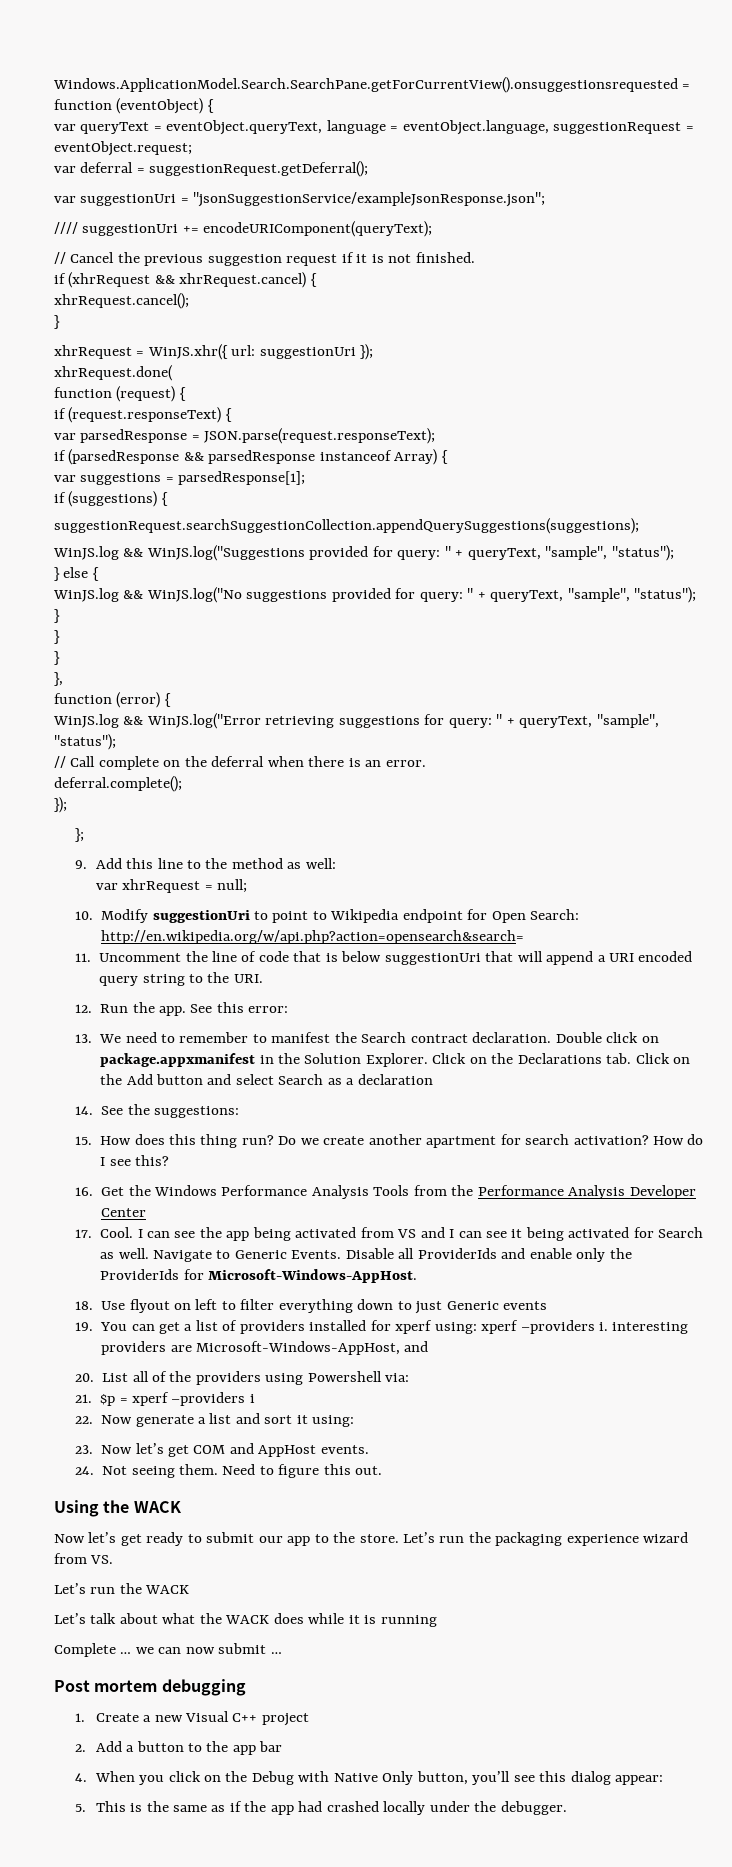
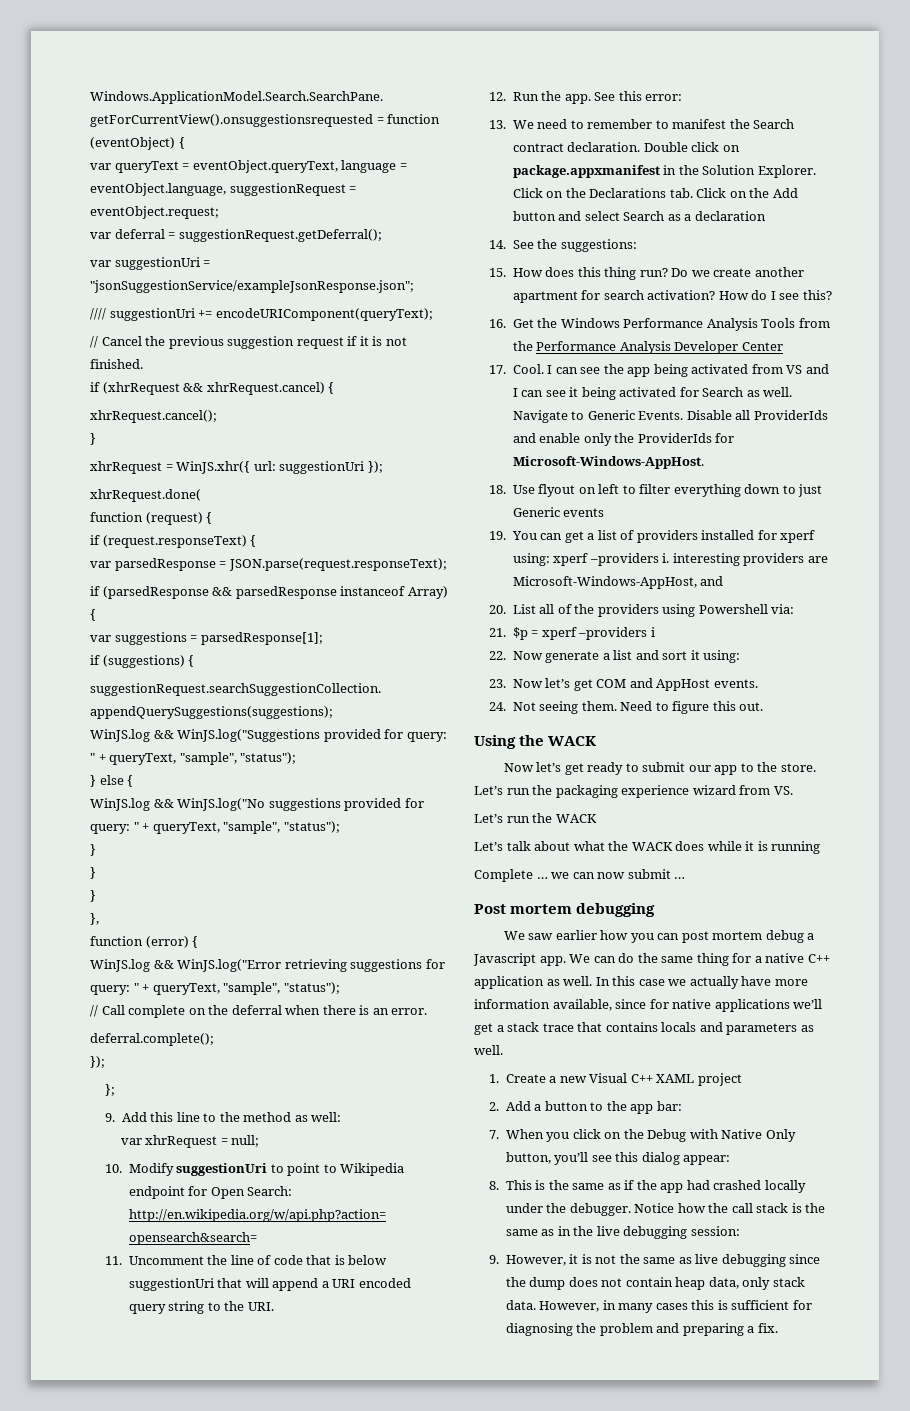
(246, 1687) none -> [503,930,815,943] [473,953,830,966] [474,976,808,989] [474,999,823,1012] [474,1022,814,1035] [474,1045,503,1055] // We saw earlier how you can post mortem debug a Javascript app. We can do the same thing for a native C++ application as well. In this case we actually have more information available, since for native applications we’ll get a stack trace that contains locals and parameters as well.
(258, 1717) none -> [656,1074,695,1083] XAML
[259,1741,283,1752] [74,1773,87,1782] bar // 4. -> [656,1101,682,1111] [489,1130,500,1139] bar: // 7.
[74,1804,86,1812] 5. -> [489,1181,500,1190] 8.
(567, 1808) none -> [634,1203,826,1213] [505,1226,740,1239] [489,1254,821,1267] [505,1277,805,1290] [505,1300,812,1313] [505,1323,778,1336] Notice how the call stack is the same as in the live debugging session: // 9. However, it is not the same as live debugging since the dump does not contain heap data, only stack data. However, in many cases this is sufficient for diagnosing the problem and preparing a fix.

